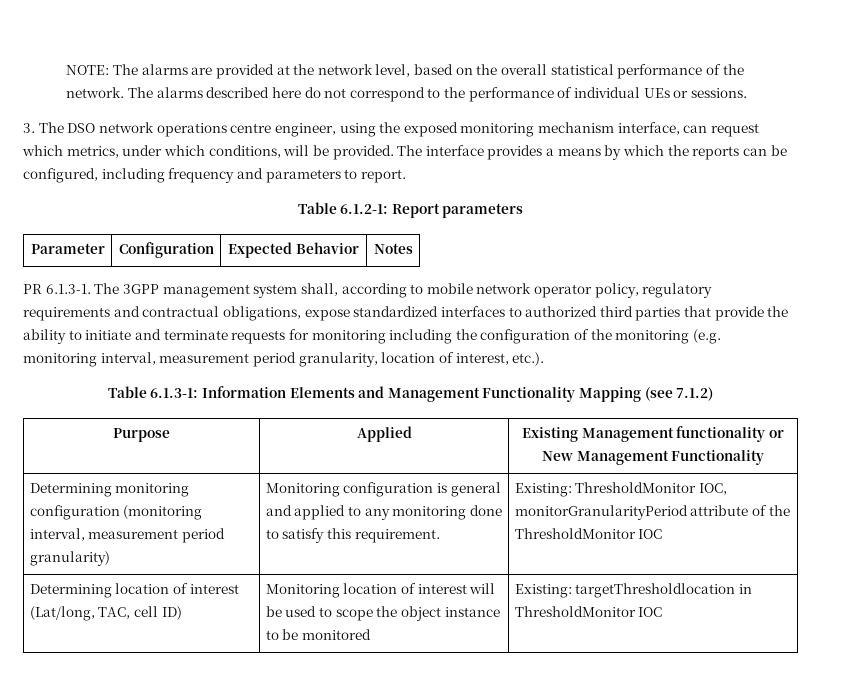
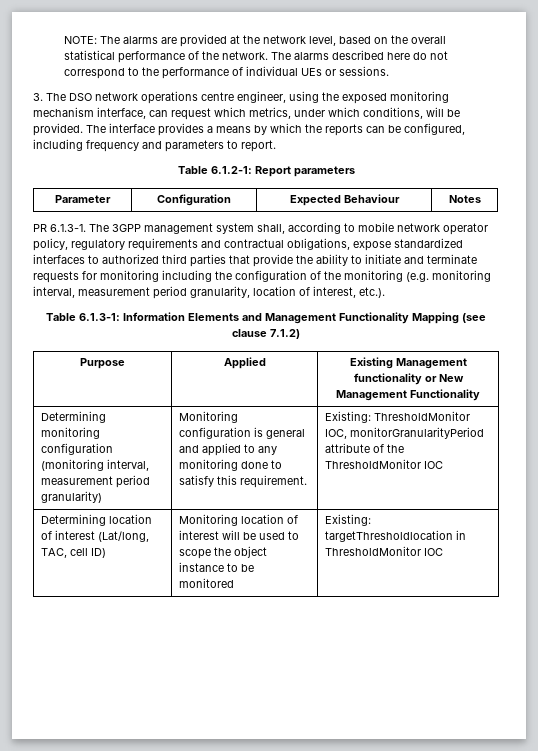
[295,242,359,254] Behavior -> [343,194,400,203] Behaviour
(673, 394) none -> [232,329,267,337] clause

